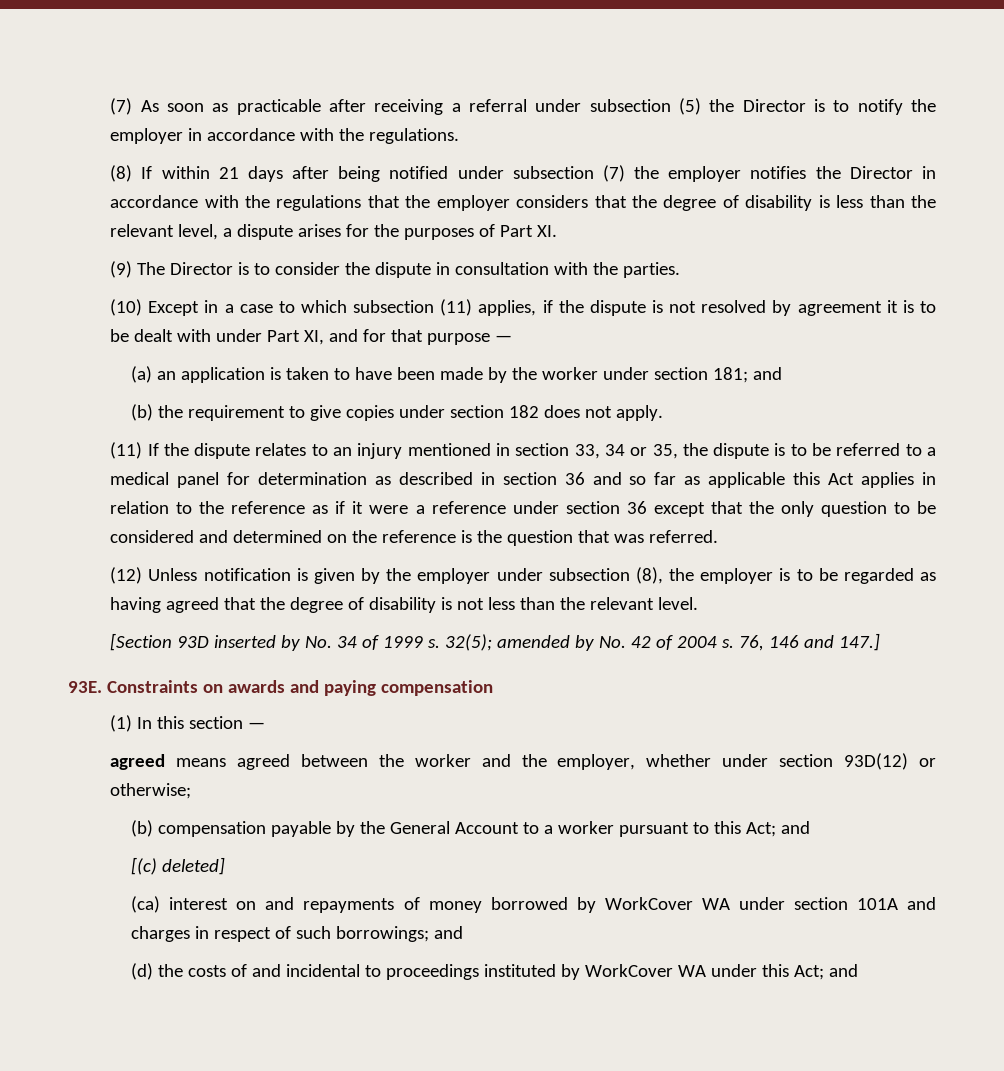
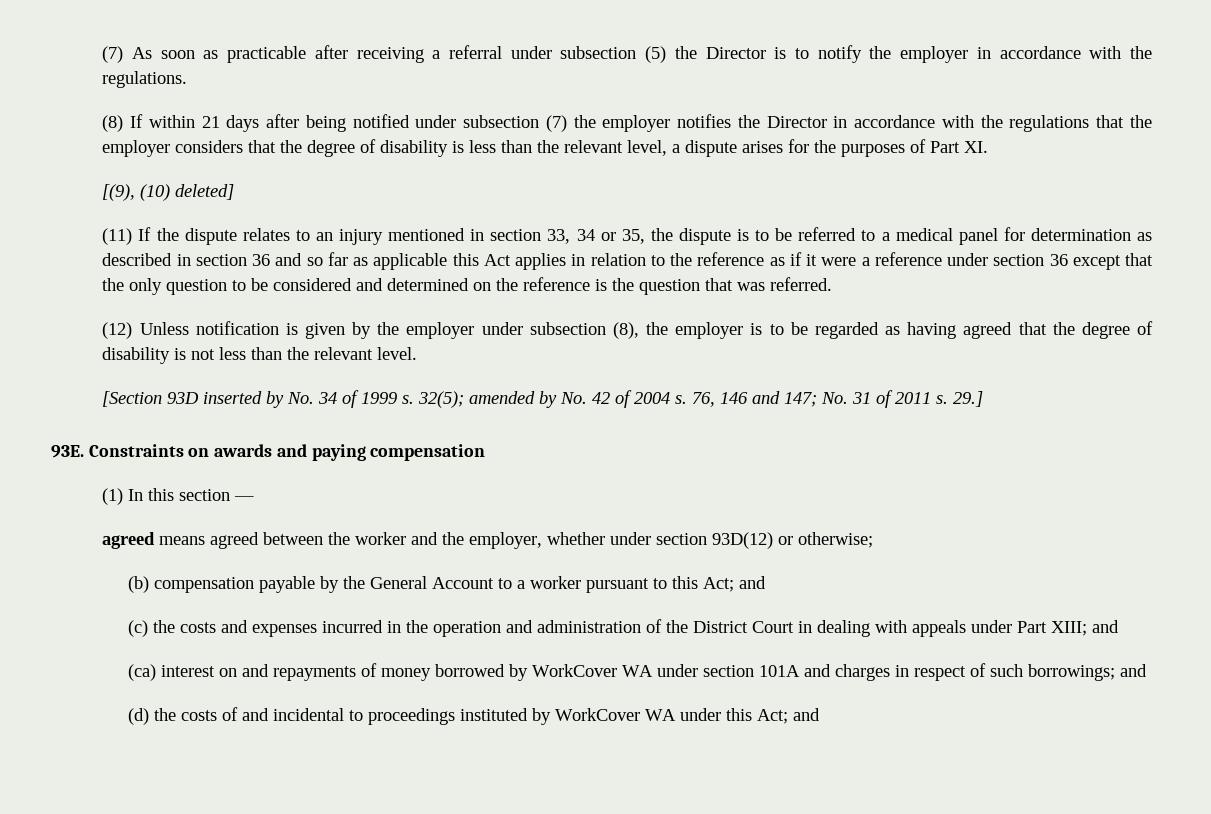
[110,261,681,278] [110,299,937,316] [110,329,513,345] [131,366,783,383] [131,404,664,421] (9) The Director is to consider the dispute in consultation with the parties. // (10) Except in a case to which subsection (11) applies, if the dispute is not resolved by agreement it is to be dealt with under Part XI, and for that purpose — // (a) an application is taken to have been made by the worker under section 181; and // (b) the requirement to give copies under section 182 does not apply. -> [102,184,235,201] [(9), (10) deleted]
[839,633,881,651] 147.] -> [784,390,984,408] 147; No. 31 of 2011 s. 29.]
[131,857,226,875] [(c) deleted] -> [128,619,1120,637] (c) the costs and expenses incurred in the operation and administration of the District Court in dealing with appeals under Part XIII; and

